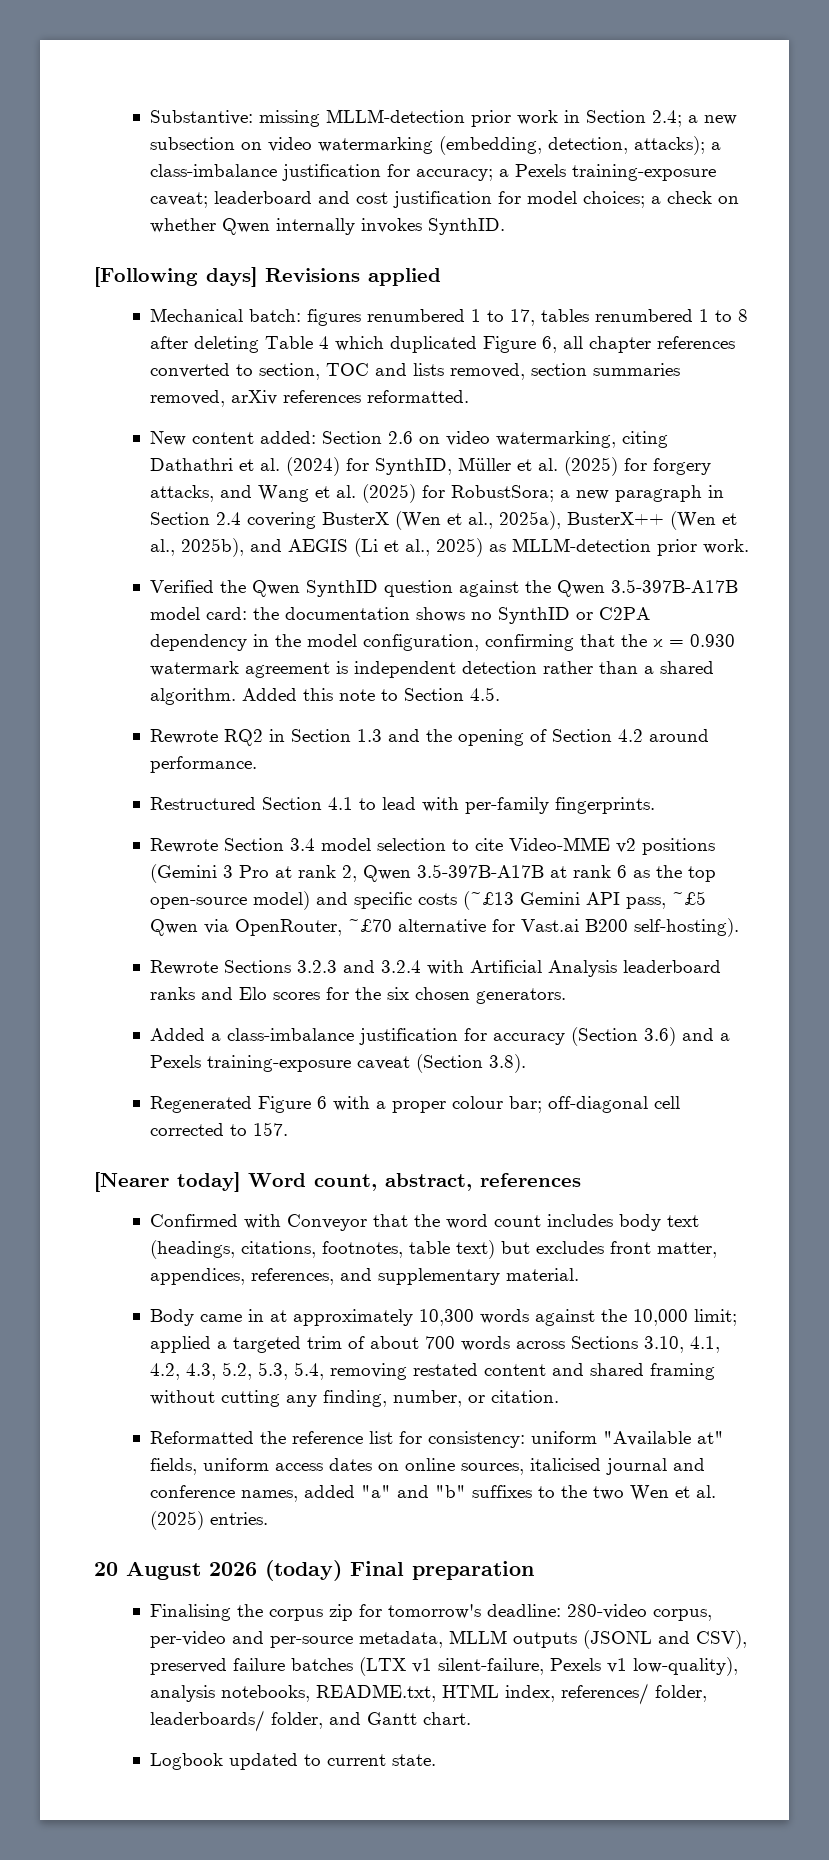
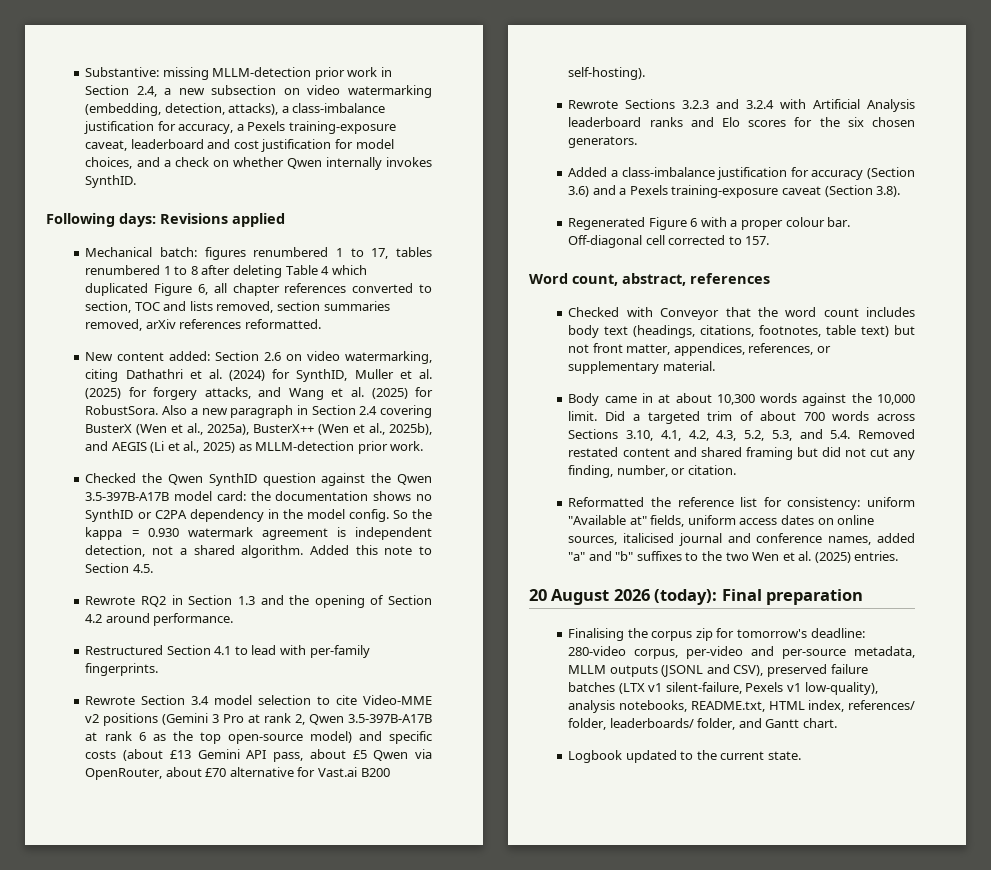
[652,110,683,127] 2.4; -> [136,86,157,97] 2.4,
[634,136,722,155] [150,164,717,181] [150,192,209,208] attacks); a class-imbalance justification for accuracy; a Pexels training-exposure caveat; -> [228,103,386,115] [84,121,396,134] [85,140,128,151] attacks), a class-imbalance justification for accuracy, a Pexels training-exposure caveat,
[583,191,646,208] choices; -> [85,157,160,169] choices, and
[94,267,257,287] [Following days] -> [46,213,156,227] Following days:
[458,457,512,471] Müller -> [354,369,394,379] Muller
[451,485,555,502] RobustSora; -> [85,405,188,415] RobustSora. Also
[150,580,215,593] Verified -> [85,473,137,483] Checked
[363,634,664,651] configuration, confirming that the κ -> [348,509,432,522] [85,527,123,540] config. So the kappa
[462,661,639,674] detection rather than -> [85,545,174,557] detection, not
[463,891,515,910] (~£13 -> [123,749,191,761] (about £13
[672,891,707,905] ~£5 -> [309,749,367,759] about £5
[348,919,393,932] ~£70 -> [165,767,227,777] about £70
[509,1096,649,1113] bar; off-diagonal -> [827,217,851,227] [568,235,643,248] bar. Off-diagonal
[94,1172,240,1192] [Nearer today] -> (770, 240) none
[150,1214,239,1227] Confirmed -> [568,307,620,317] Checked
[536,1241,605,1254] excludes -> [568,344,590,353] not
[340,1268,373,1281] and -> [816,346,831,353] or
[293,1309,414,1326] approximately -> [675,393,712,403] about
[694,1309,738,1326] [150,1336,212,1353] limit; applied -> [568,411,626,421] limit. Did
[294,1362,408,1380] 5.4, removing -> [799,429,915,439] and 5.4. Removed
[150,1390,281,1407] without cutting -> [796,447,889,457] but did not cut
[265,1560,342,1581] (today) -> [654,589,718,605] (today):
(322, 1760) none -> [696,750,717,760] the

